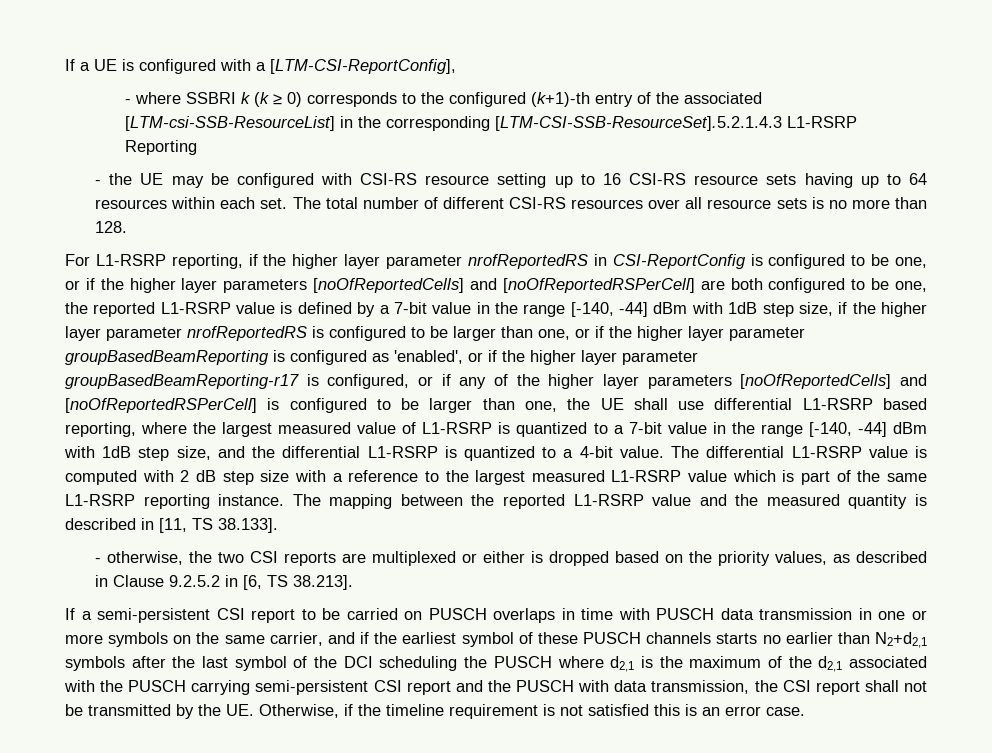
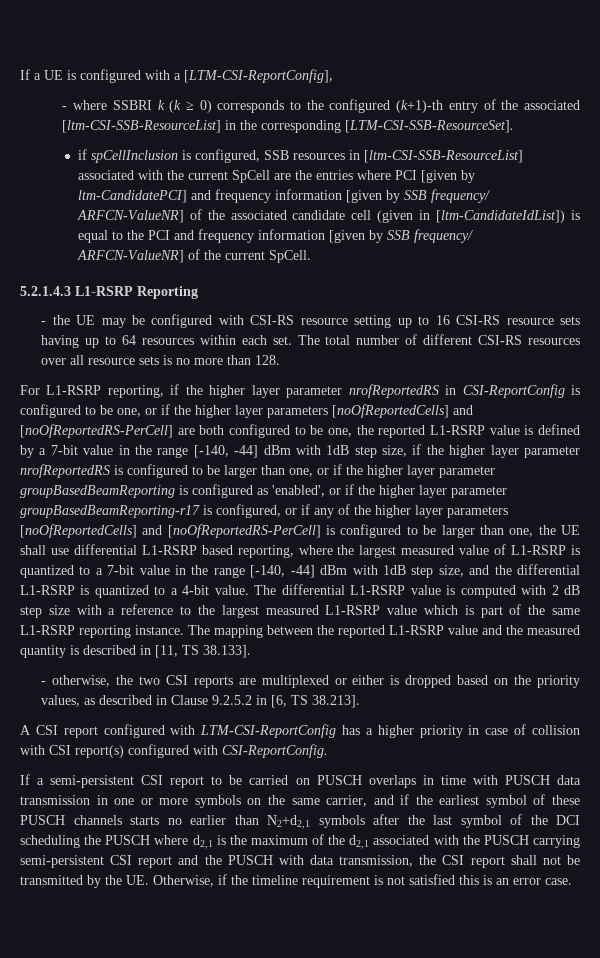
[125,116,336,131] [LTM-csi-SSB-ResourceList] -> [62,120,222,133] [ltm-CSI-SSB-ResourceList]
[495,116,783,131] [LTM-CSI-SSB-ResourceSet].5.2.1.4.3 -> [345,120,515,133] [77,149,523,163] [77,170,475,183] [77,189,490,203] [76,209,580,223] [77,229,473,243] [76,249,311,263] [20,286,71,296] [LTM-CSI-SSB-ResourceSet]. // if spCellInclusion is configured, SSB resources in [ltm-CSI-SSB-ResourceList] associated with the current SpCell are the entries where PCI [given by ltm-CandidatePCI] and frequency information [given by SSB frequency/ ARFCN-ValueNR] of the associated candidate cell (given in [ltm-CandidateIdList]) is equal to the PCI and frequency information [given by SSB frequency/ ARFCN-ValueNR] of the current SpCell. // 5.2.1.4.3
[502,278,695,293] [noOfReportedRSPerCell] -> [20,424,173,438] [noOfReportedRS-PerCell]
[65,398,257,413] [noOfReportedRSPerCell] -> [167,524,321,538] [noOfReportedRS-PerCell]
(354, 582) none -> [20,724,581,738] [20,744,328,758] // A CSI report configured with LTM-CSI-ReportConfig has a higher priority in case of collision with CSI report(s) configured with CSI-ReportConfig.

